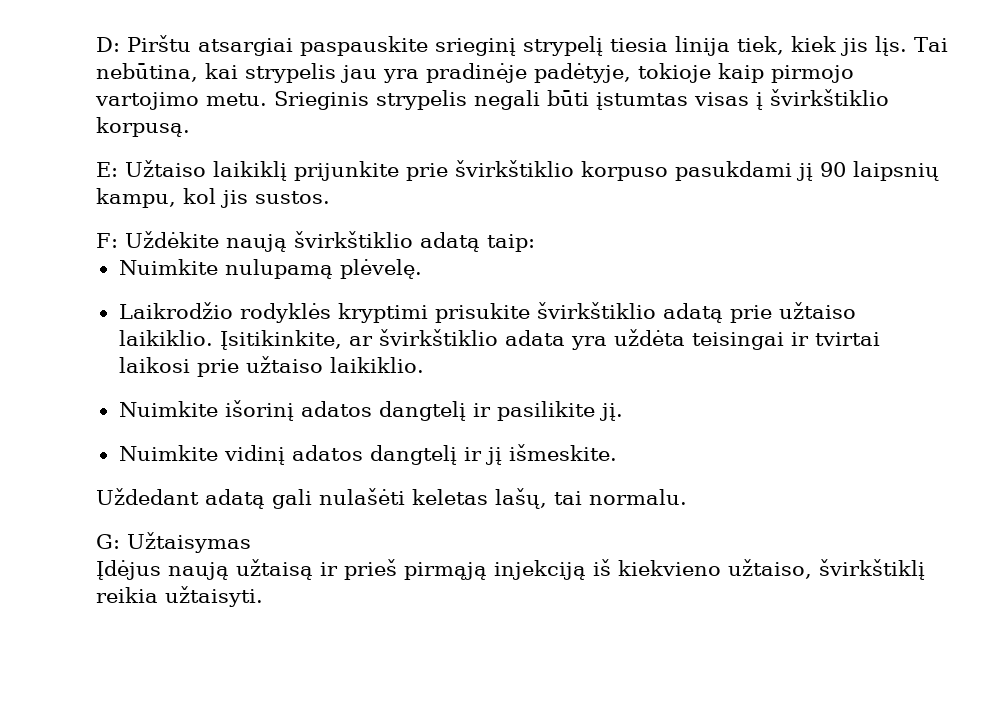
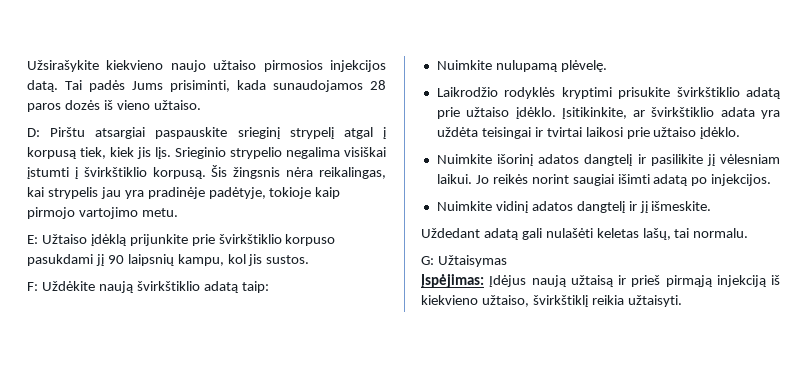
(96, 44) none -> [27,60,386,72] [27,80,386,92] [27,100,201,112] Užsirašykite kiekvieno naujo užtaiso pirmosios injekcijos datą. Tai padės Jums prisiminti, kada sunaudojamos 28 paros dozės iš vieno užtaiso. //
[610,36,730,56] tiesia linija -> [343,127,386,139] [27,147,77,159] atgal į korpusą
[914,37,948,52] [96,63,198,82] Tai nebūtina, -> [175,147,386,159] [27,165,386,179] Srieginio strypelio negalima visiškai įstumti į švirkštiklio korpusą. Šis žingsnis nėra reikalingas,
[274,89,889,110] [96,117,190,137] Srieginis strypelis negali būti įstumtas visas į švirkštiklio korpusą. -> (178, 212) none
[213,161,287,181] laikiklį -> [90,234,127,246] įdėklą
[118,330,213,346] laikiklio. -> [515,107,556,119] įdėklo.
[329,357,424,373] laikiklio. -> [700,127,741,139] įdėklo.
[598,403,623,421] jį. -> [706,154,780,166] [436,174,772,186] jį vėlesniam laikui. Jo reikės norint saugiai išimti adatą po injekcijos.
(251, 542) none -> [421,274,484,288] Įspėjimas:

